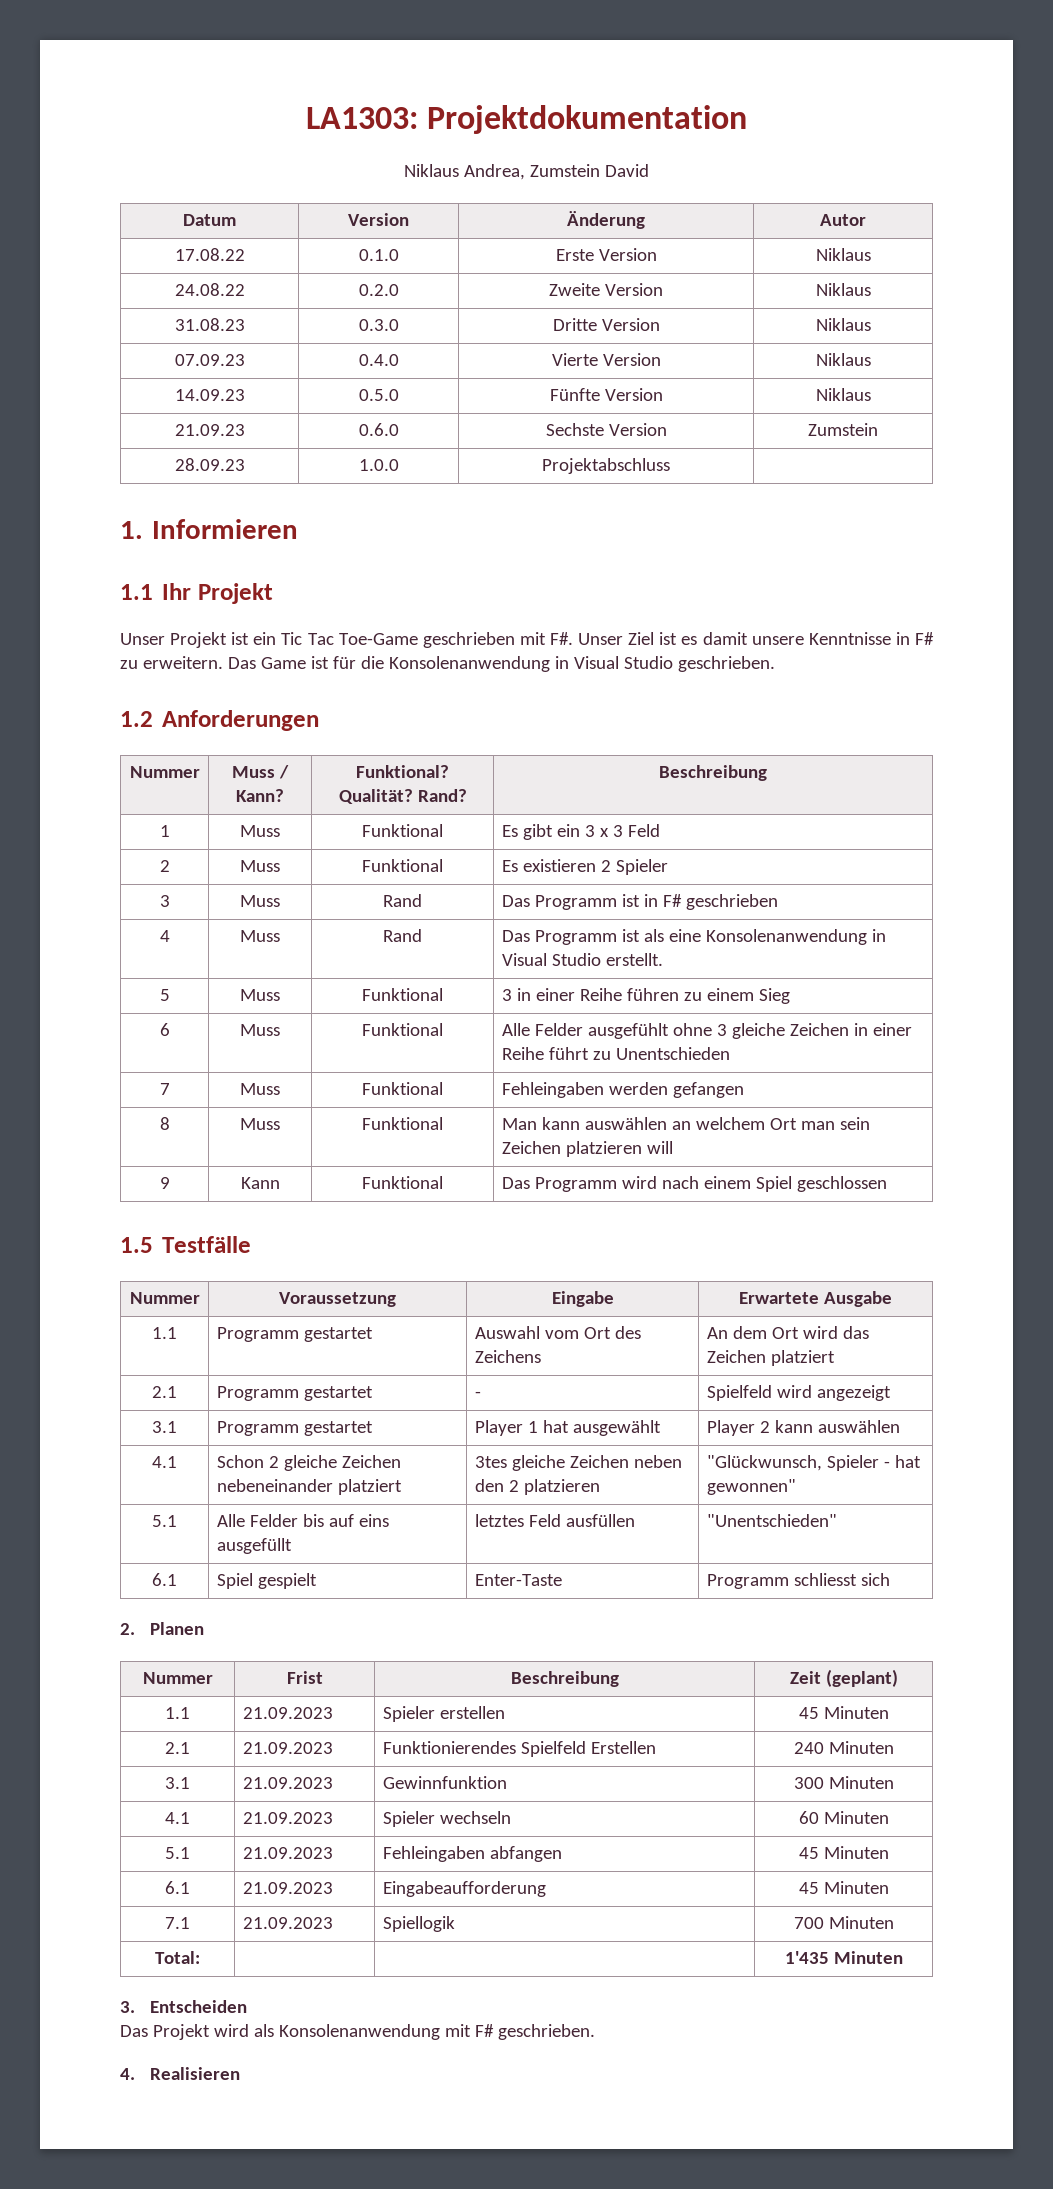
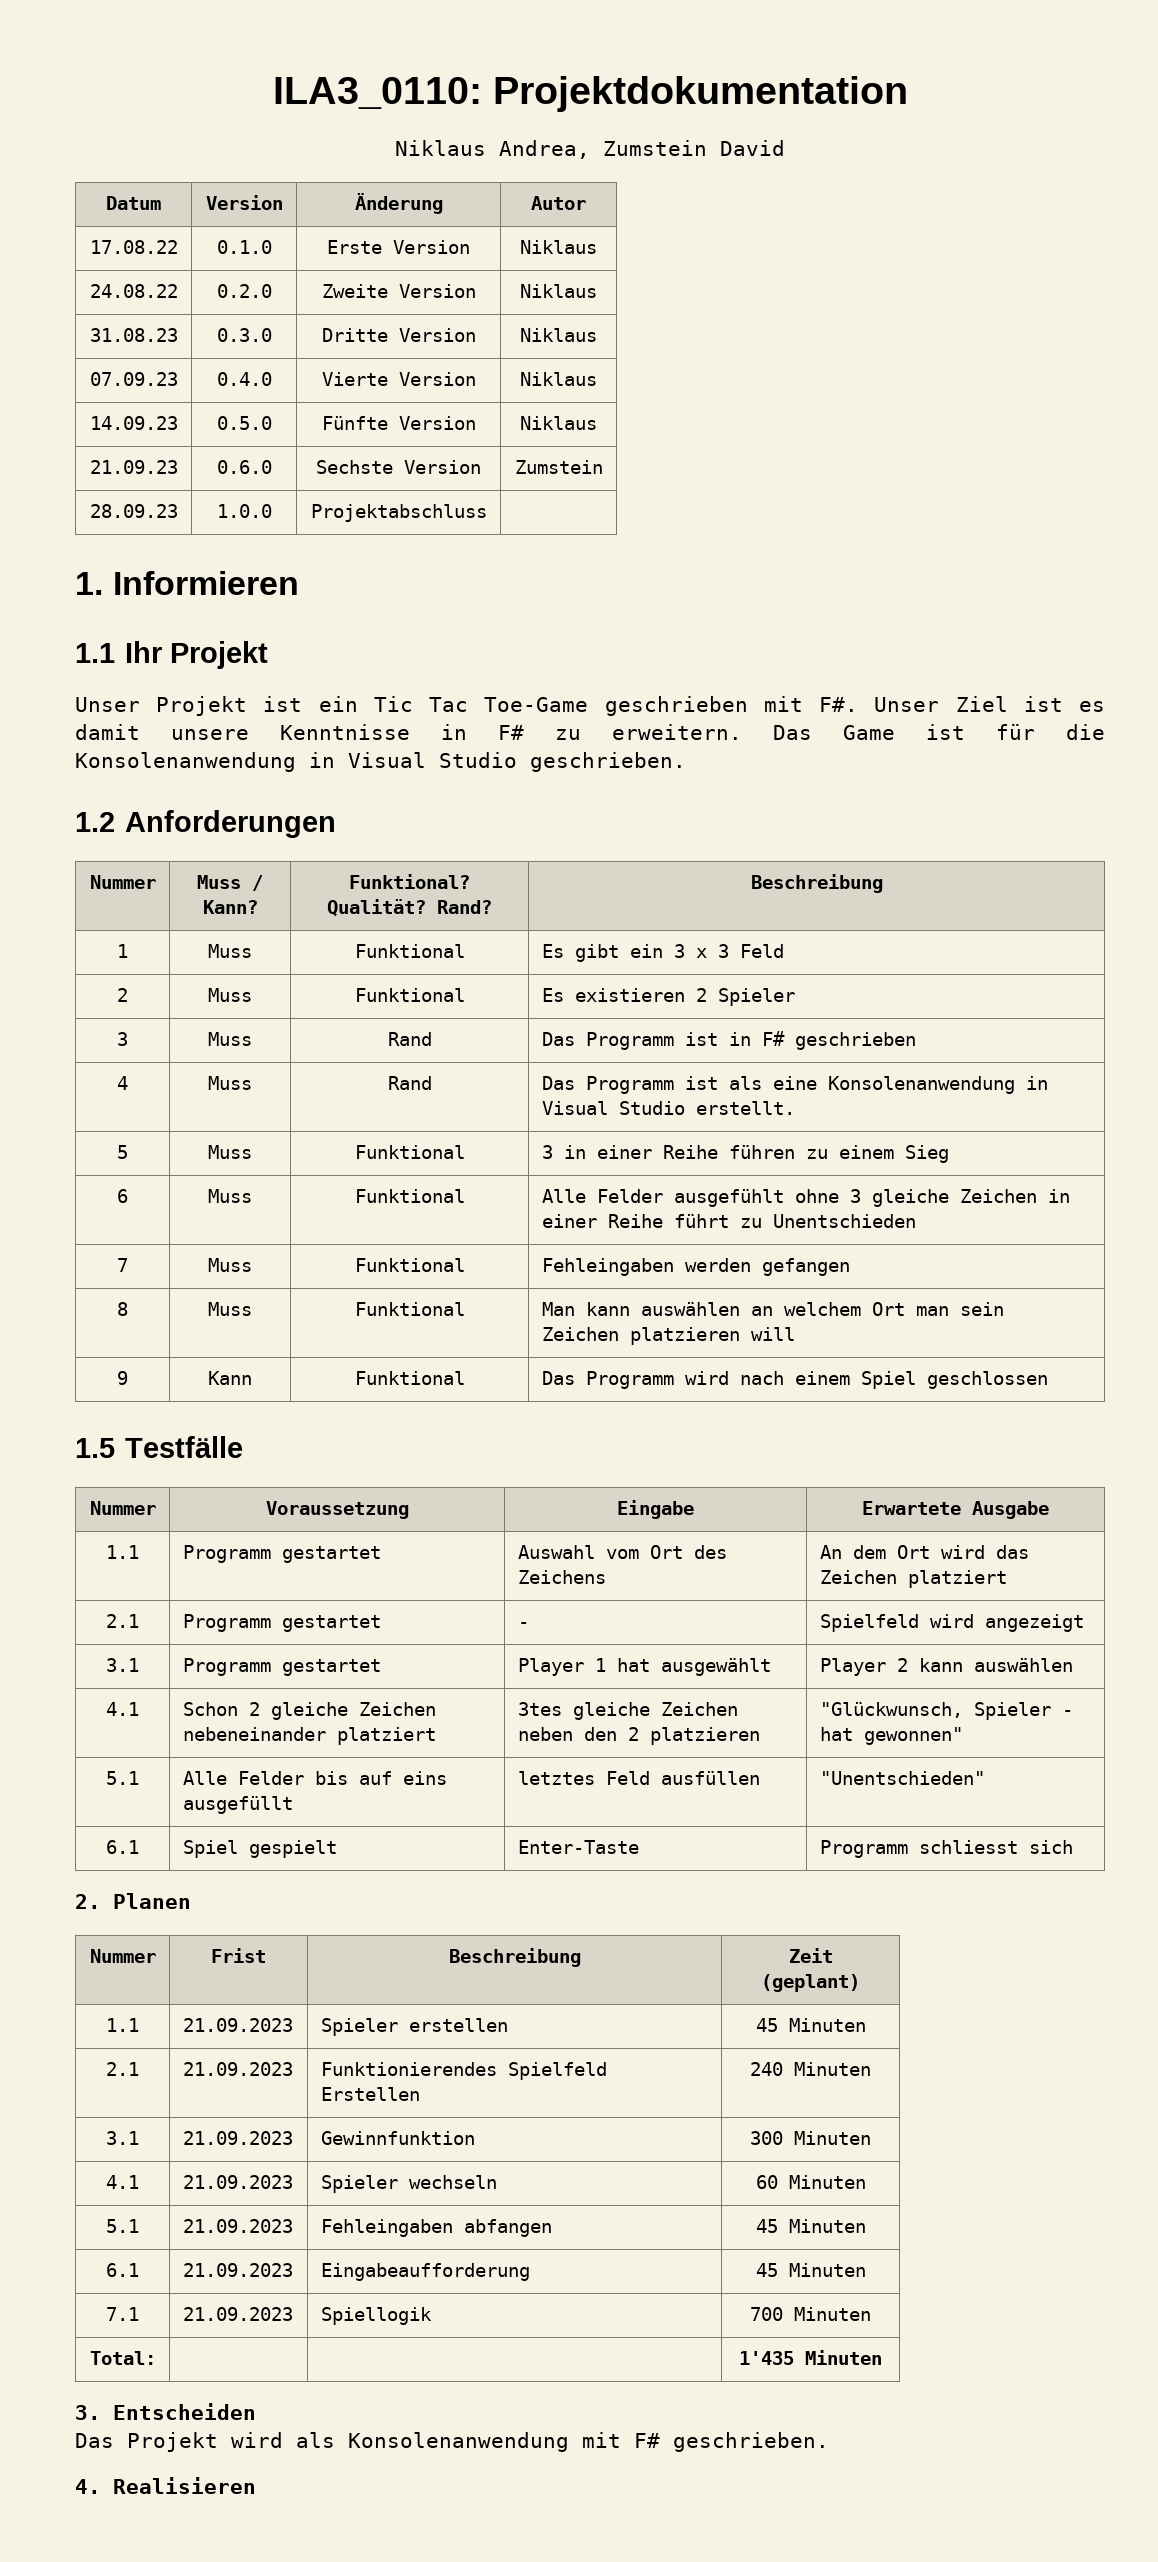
[305,107,418,129] LA1303: -> [272,77,482,109] ILA3_0110:

